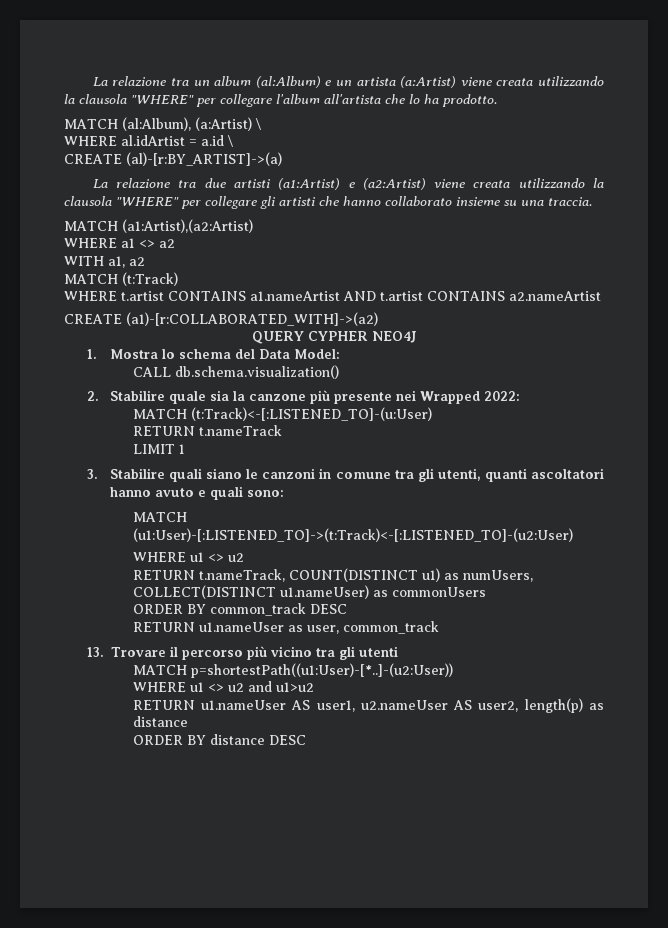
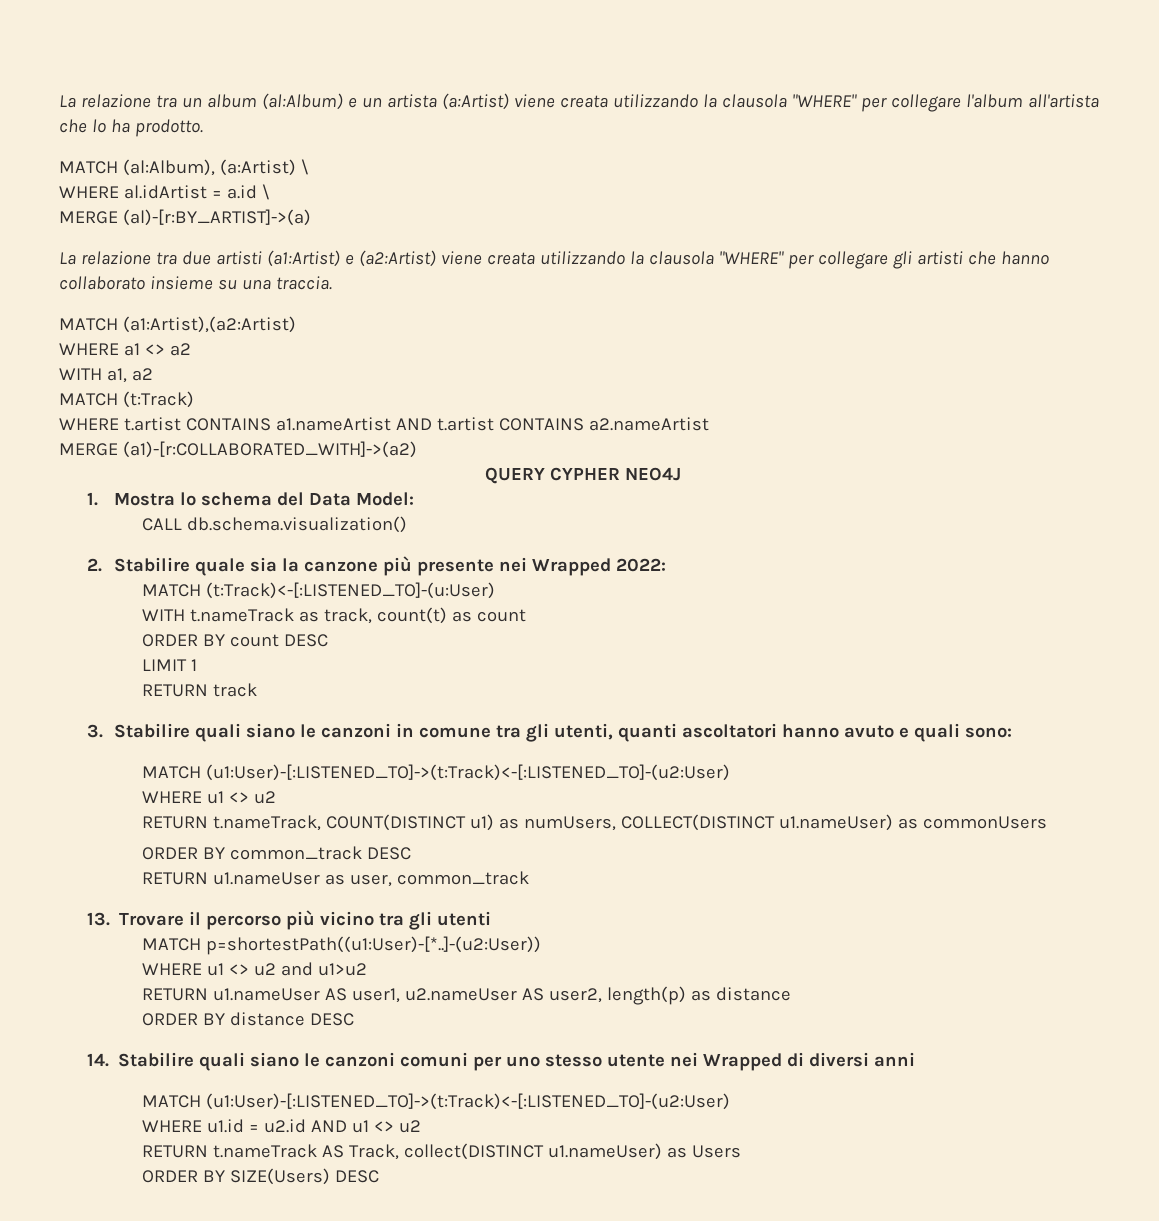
[64,154,122,164] CREATE -> [59,211,118,224] MERGE
[64,314,122,324] CREATE -> [59,443,118,456] MERGE
[132,425,282,436] RETURN t.nameTrack -> [141,607,526,624] [141,634,328,647] WITH t.nameTrack as track, count(t) as count // ORDER BY count DESC
(185, 449) none -> [141,683,257,697] // RETURN track
(306, 740) none -> [86,1052,915,1071] [141,1093,730,1110] [141,1119,421,1133] [141,1143,741,1160] [141,1168,379,1185] // 14. Stabilire quali siano le canzoni comuni per uno stesso utente nei Wrapped di diversi anni // MATCH (u1:User)-[:LISTENED_TO]->(t:Track)<-[:LISTENED_TO]-(u2:User) // WHERE u1.id = u2.id AND u1 <> u2 // RETURN t.nameTrack AS Track, collect(DISTINCT u1.nameUser) as Users // ORDER BY SIZE(Users) DESC

